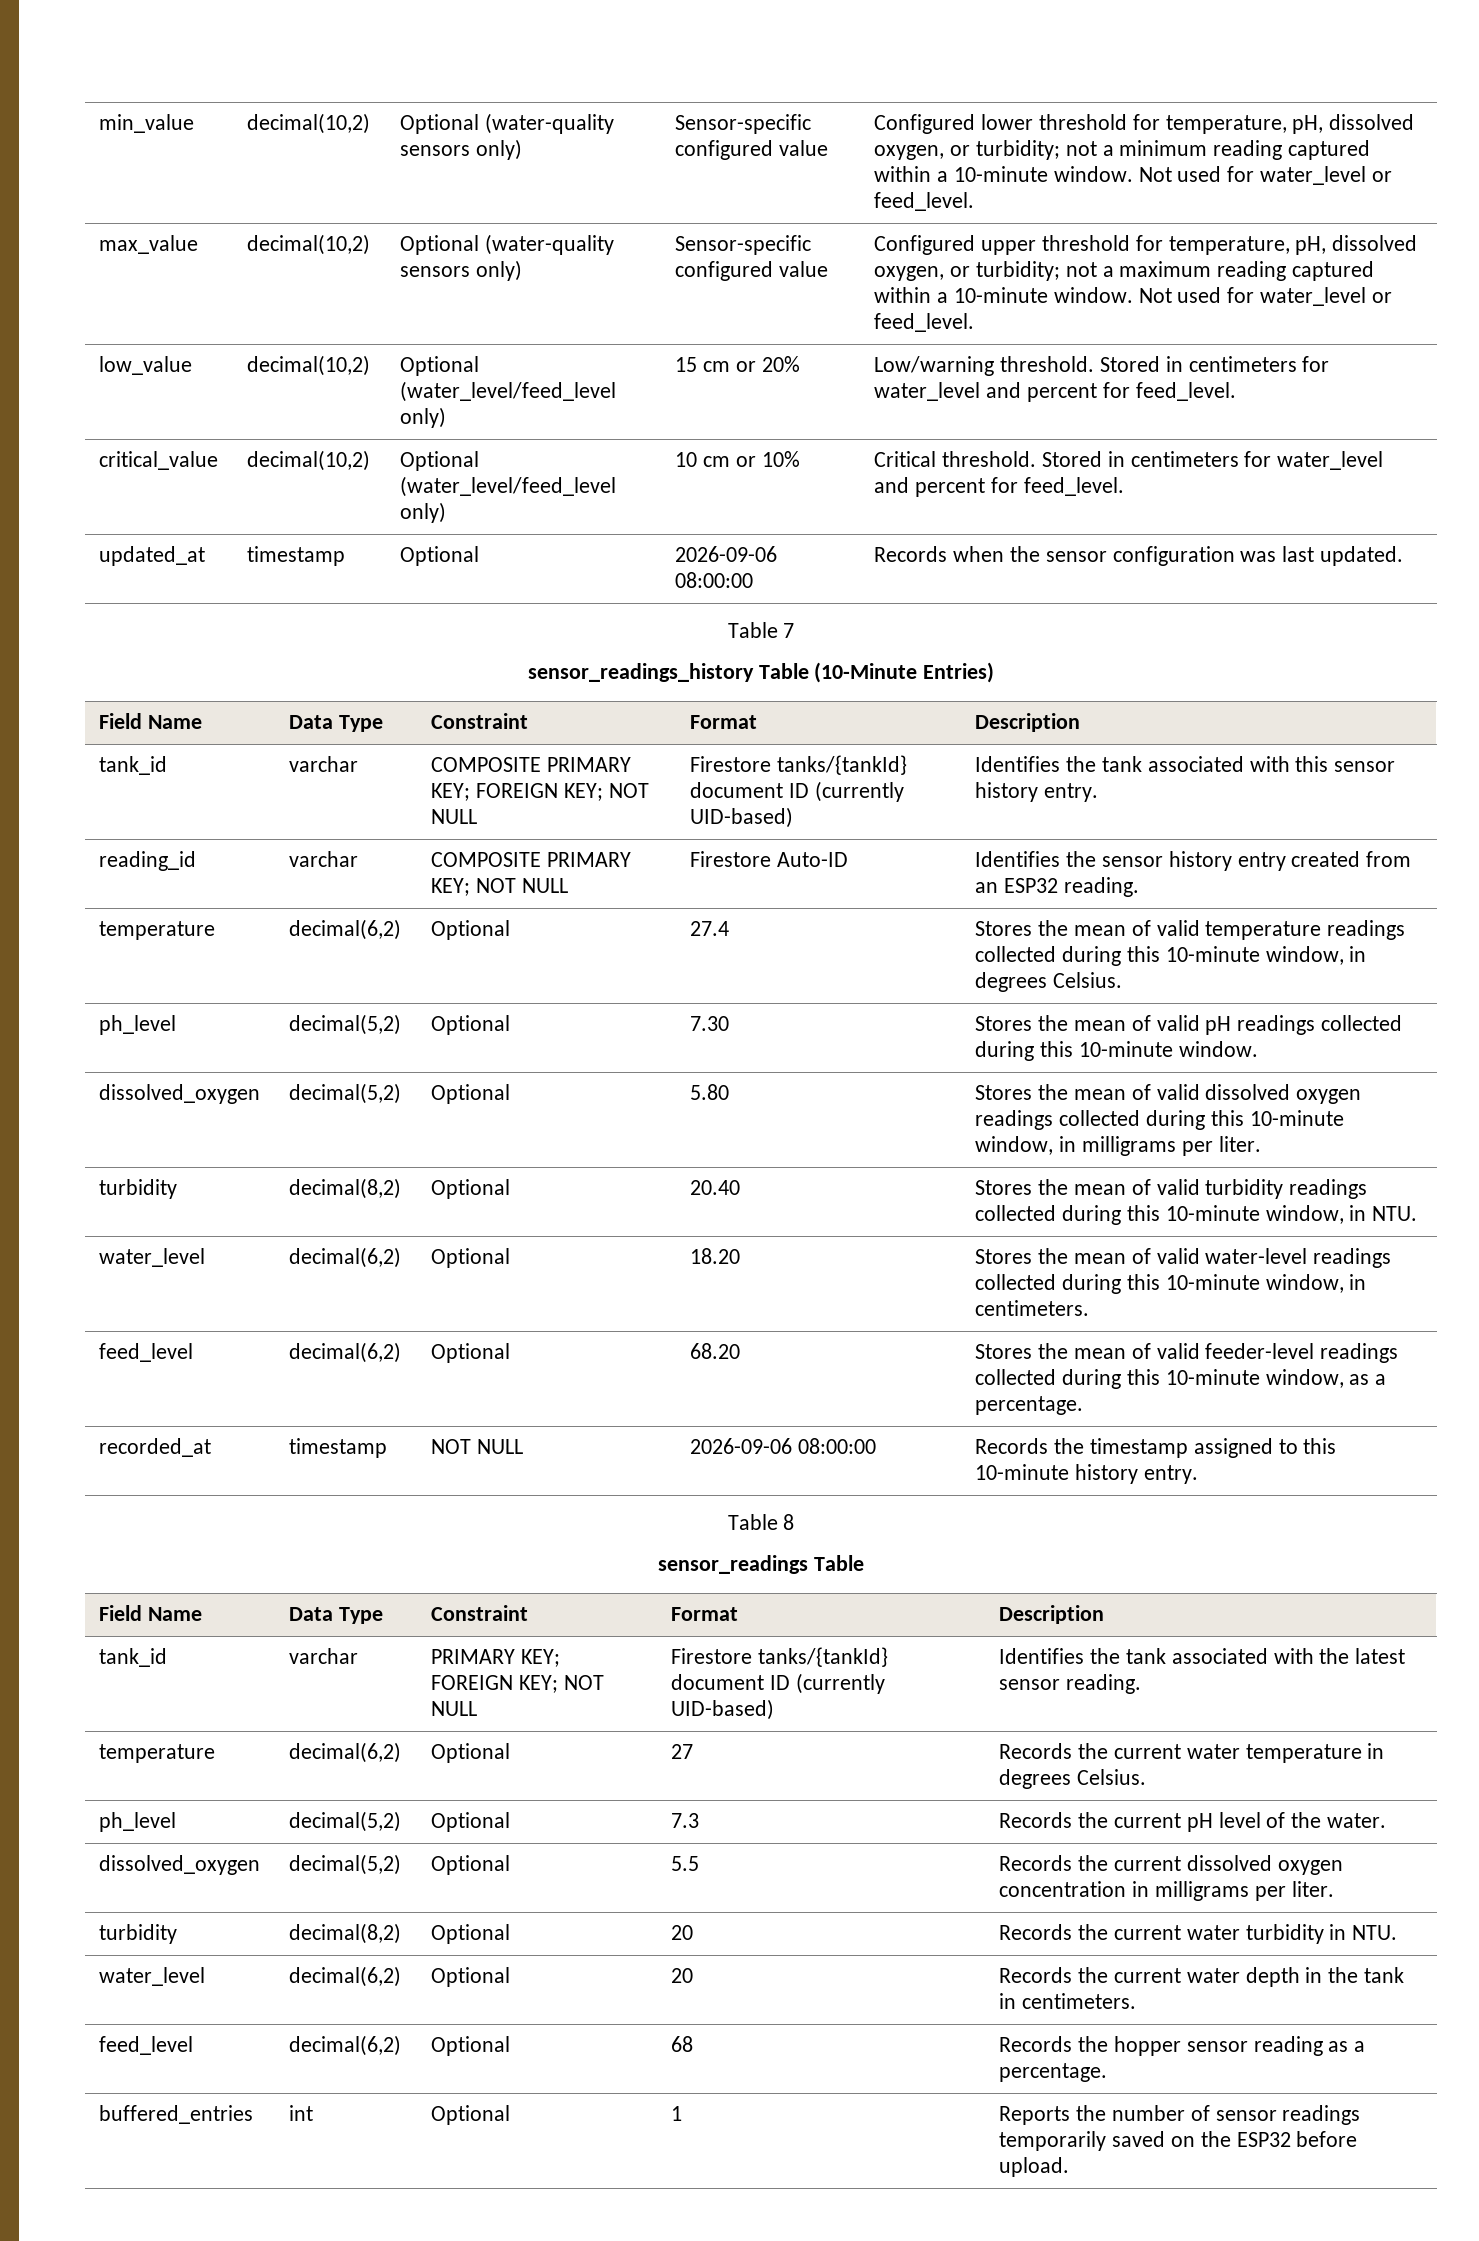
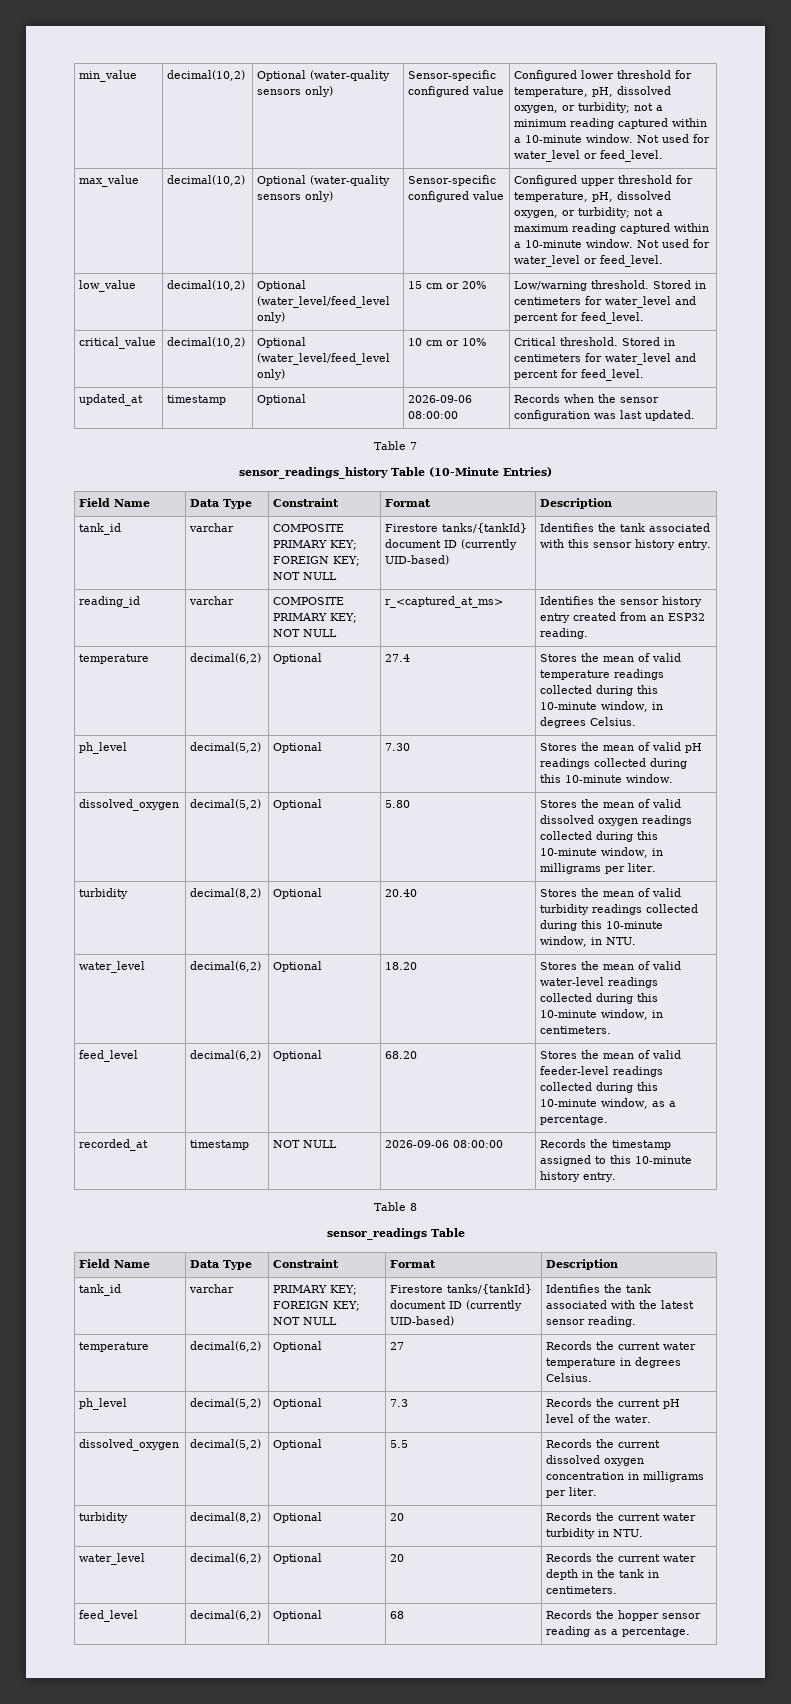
[690,851,849,867] Firestore Auto-ID -> [385,596,504,608] r_<captured_at_ms>
[99,2105,254,2124] [289,2105,314,2121] [431,2105,511,2125] [671,2106,683,2121] [999,2105,1361,2125] [999,2131,1358,2151] [999,2157,1070,2177] // buffered_entries | int | Optional | 1 | Reports the number of sensor readings temporarily saved on the ESP32 before upload. -> (691, 1632) none

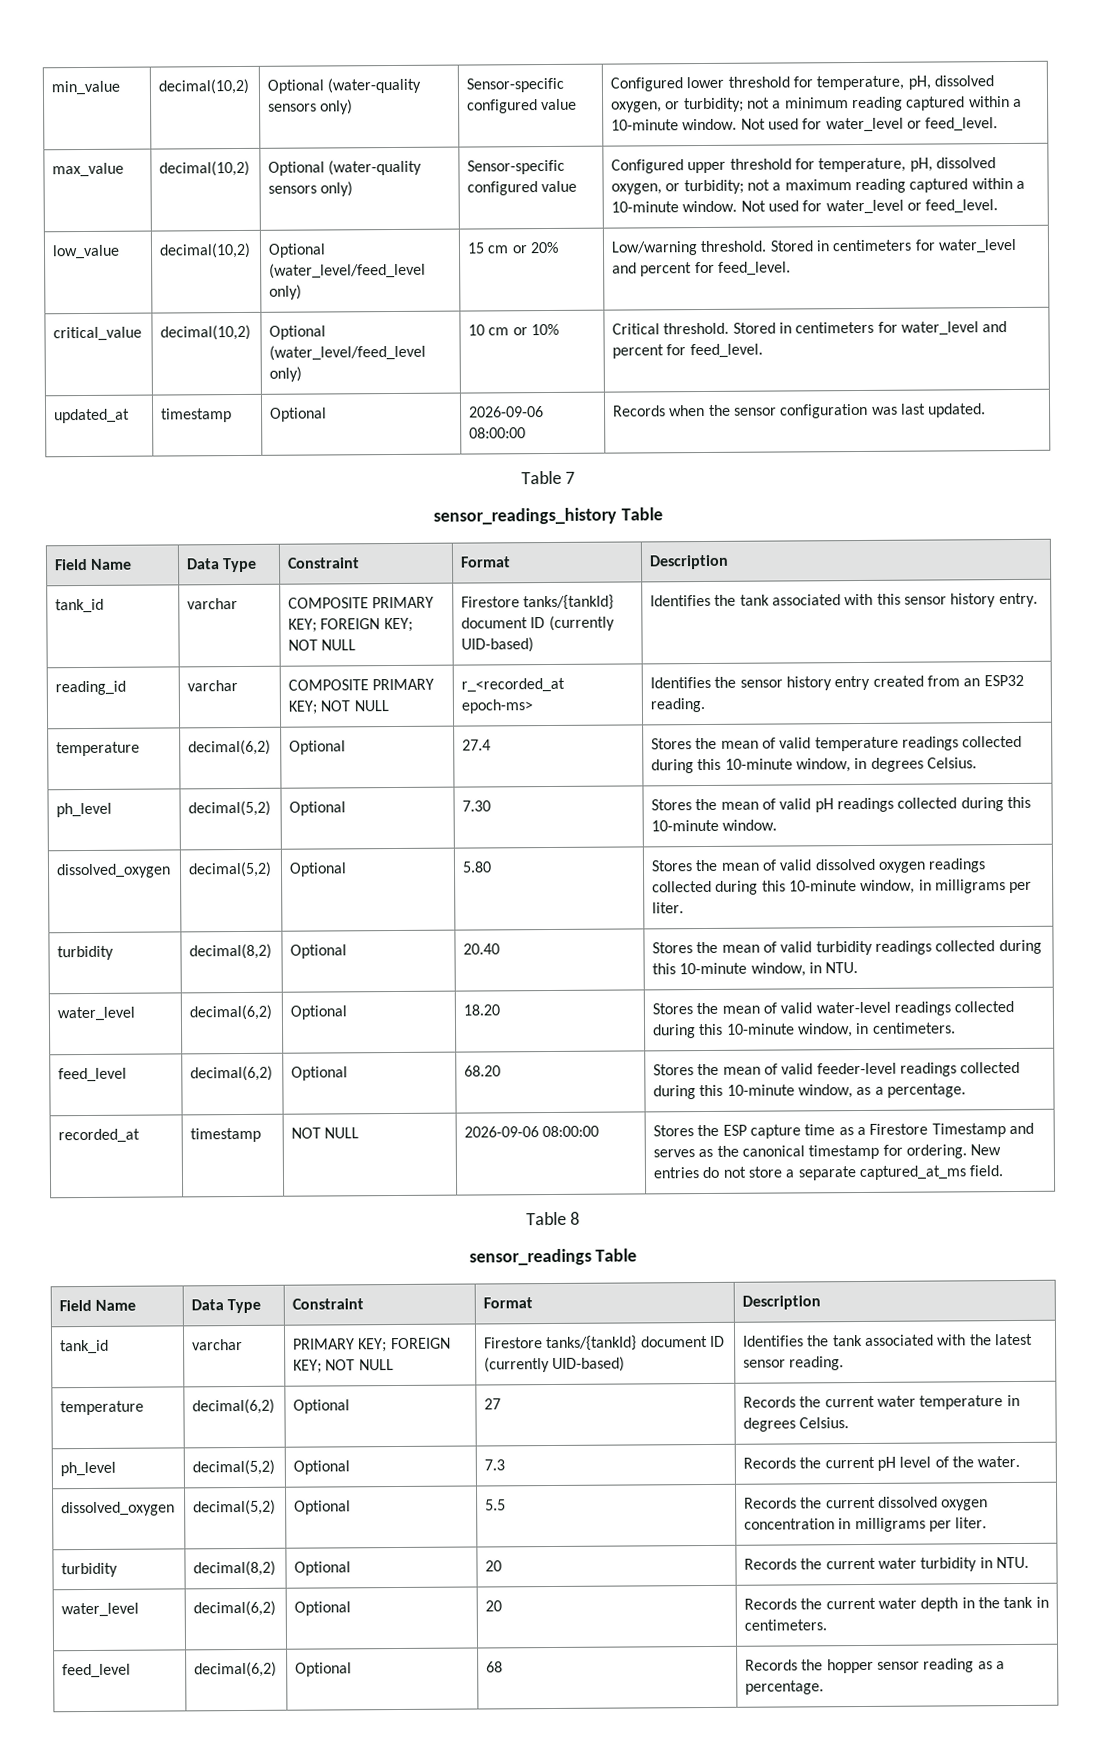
[429,467,552,477] (10-Minute Entries) -> (663, 514) none
[385,596,504,608] r_<captured_at_ms> -> [461,677,566,693] [461,699,534,714] r_<recorded_at epoch-ms>
[540,1139,672,1150] [540,1155,693,1166] [540,1171,617,1182] Records the timestamp assigned to this 10-minute history entry. -> [653,1122,1035,1139] [653,1144,1002,1160] [653,1165,1004,1181] Stores the ESP capture time as a Firestore Timestamp and serves as the canonical timestamp for ordering. New entries do not store a separate captured_at_ms field.

